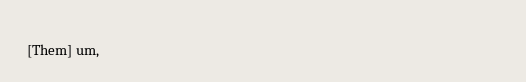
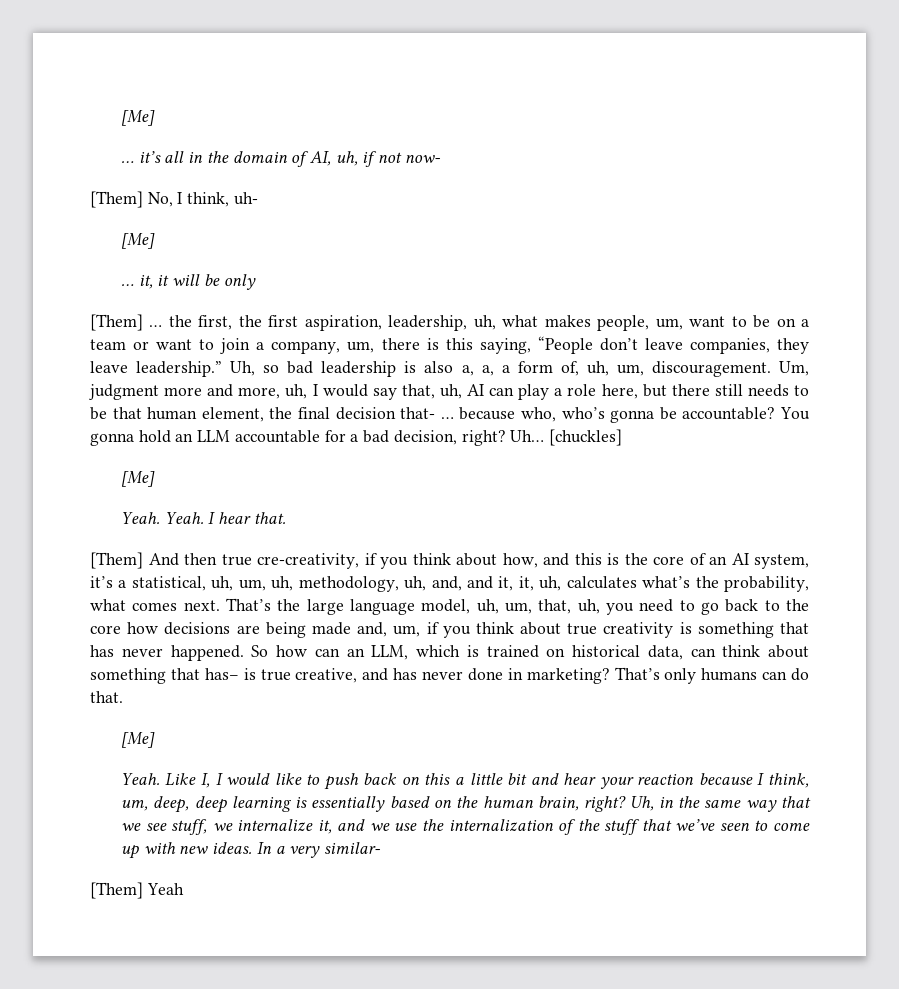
[27,44,99,58] [Them] um, -> [120,110,155,126] [120,151,441,167] [90,191,258,208] [120,233,155,249] [120,274,256,290] [90,314,810,331] [90,336,809,354] [90,361,809,377] [89,384,810,400] [90,407,811,423] [90,429,622,446] [120,471,155,487] [120,512,286,524] [90,552,809,569] [90,576,809,592] [90,598,810,615] [90,622,809,638] [90,645,809,661] [90,667,809,684] [90,691,123,703] [120,732,155,748] [120,773,809,790] [120,796,812,813] [120,819,810,835] [120,842,382,859] [90,882,184,899] [Me] // … it’s all in the domain of AI, uh, if not now- // [Them] No, I think, uh- // [Me] // … it, it will be only // [Them] … the first, the first aspiration, leadership, uh, what makes people, um, want to be on a team or want to join a company, um, there is this saying, “People don’t leave companies, they leave leadership.” Uh, so bad leadership is also a, a, a form of, uh, um, discouragement. Um, judgment more and more, uh, I would say that, uh, AI can play a role here, but there still needs to be that human element, the final decision that- … because who, who’s gonna be accountable? You gonna hold an LLM accountable for a bad decision, right? Uh… [chuckles] // [Me] // Yeah. Yeah. I hear that. // [Them] And then true cre-creativity, if you think about how, and this is the core of an AI system, it’s a statistical, uh, um, uh, methodology, uh, and, and it, it, uh, calculates what’s the probability, what comes next. That’s the large language model, uh, um, that, uh, you need to go back to the core how decisions are being made and, um, if you think about true creativity is something that has never happened. So how can an LLM, which is trained on historical data, can think about something that has– is true creative, and has never done in marketing? That’s only humans can do that. // [Me] // Yeah. Like I, I would like to push back on this a little bit and hear your reaction because I think, um, deep, deep learning is essentially based on the human brain, right? Uh, in the same way that we see stuff, we internalize it, and we use the internalization of the stuff that we’ve seen to come up with new ideas. In a very similar- // [Them] Yeah

